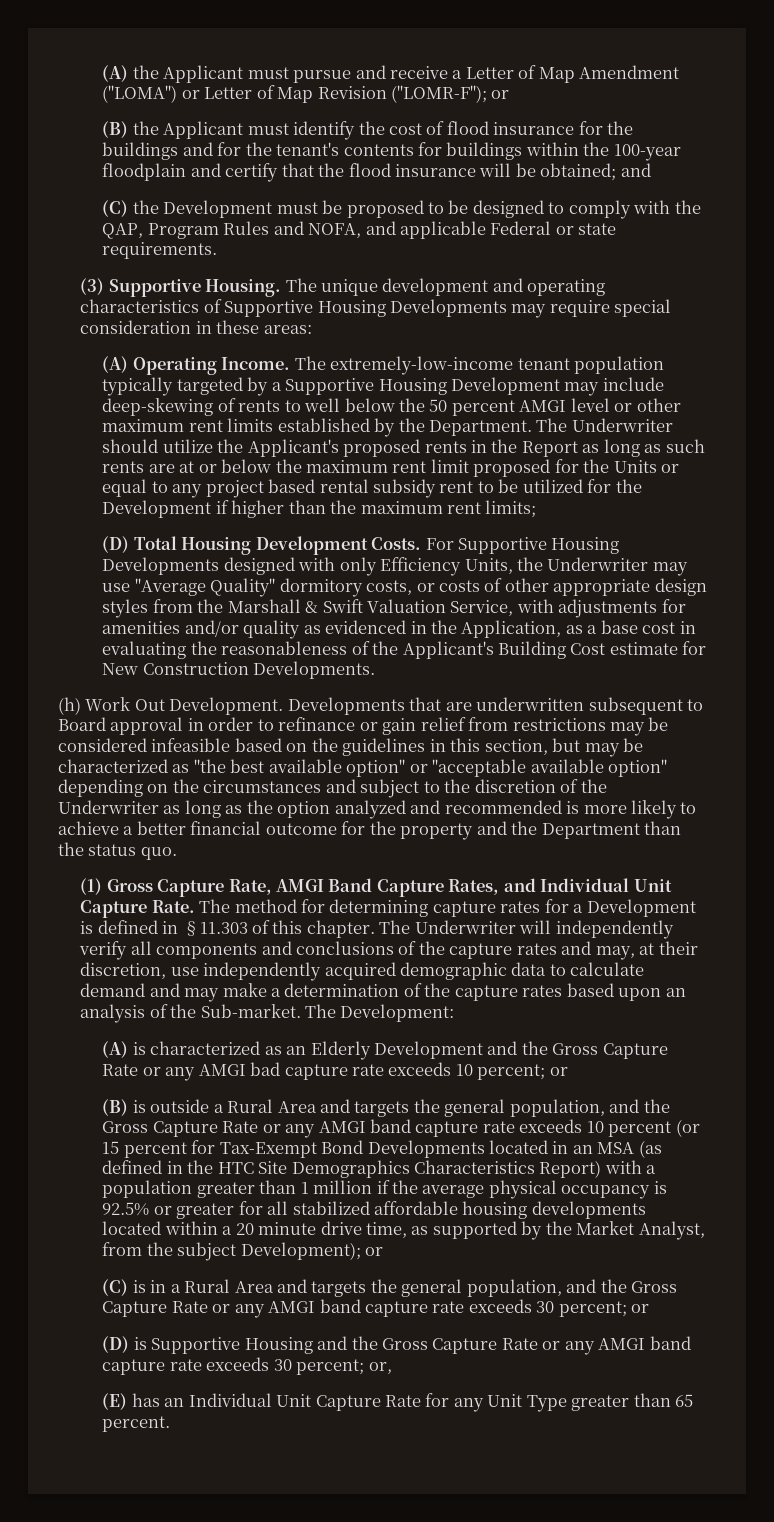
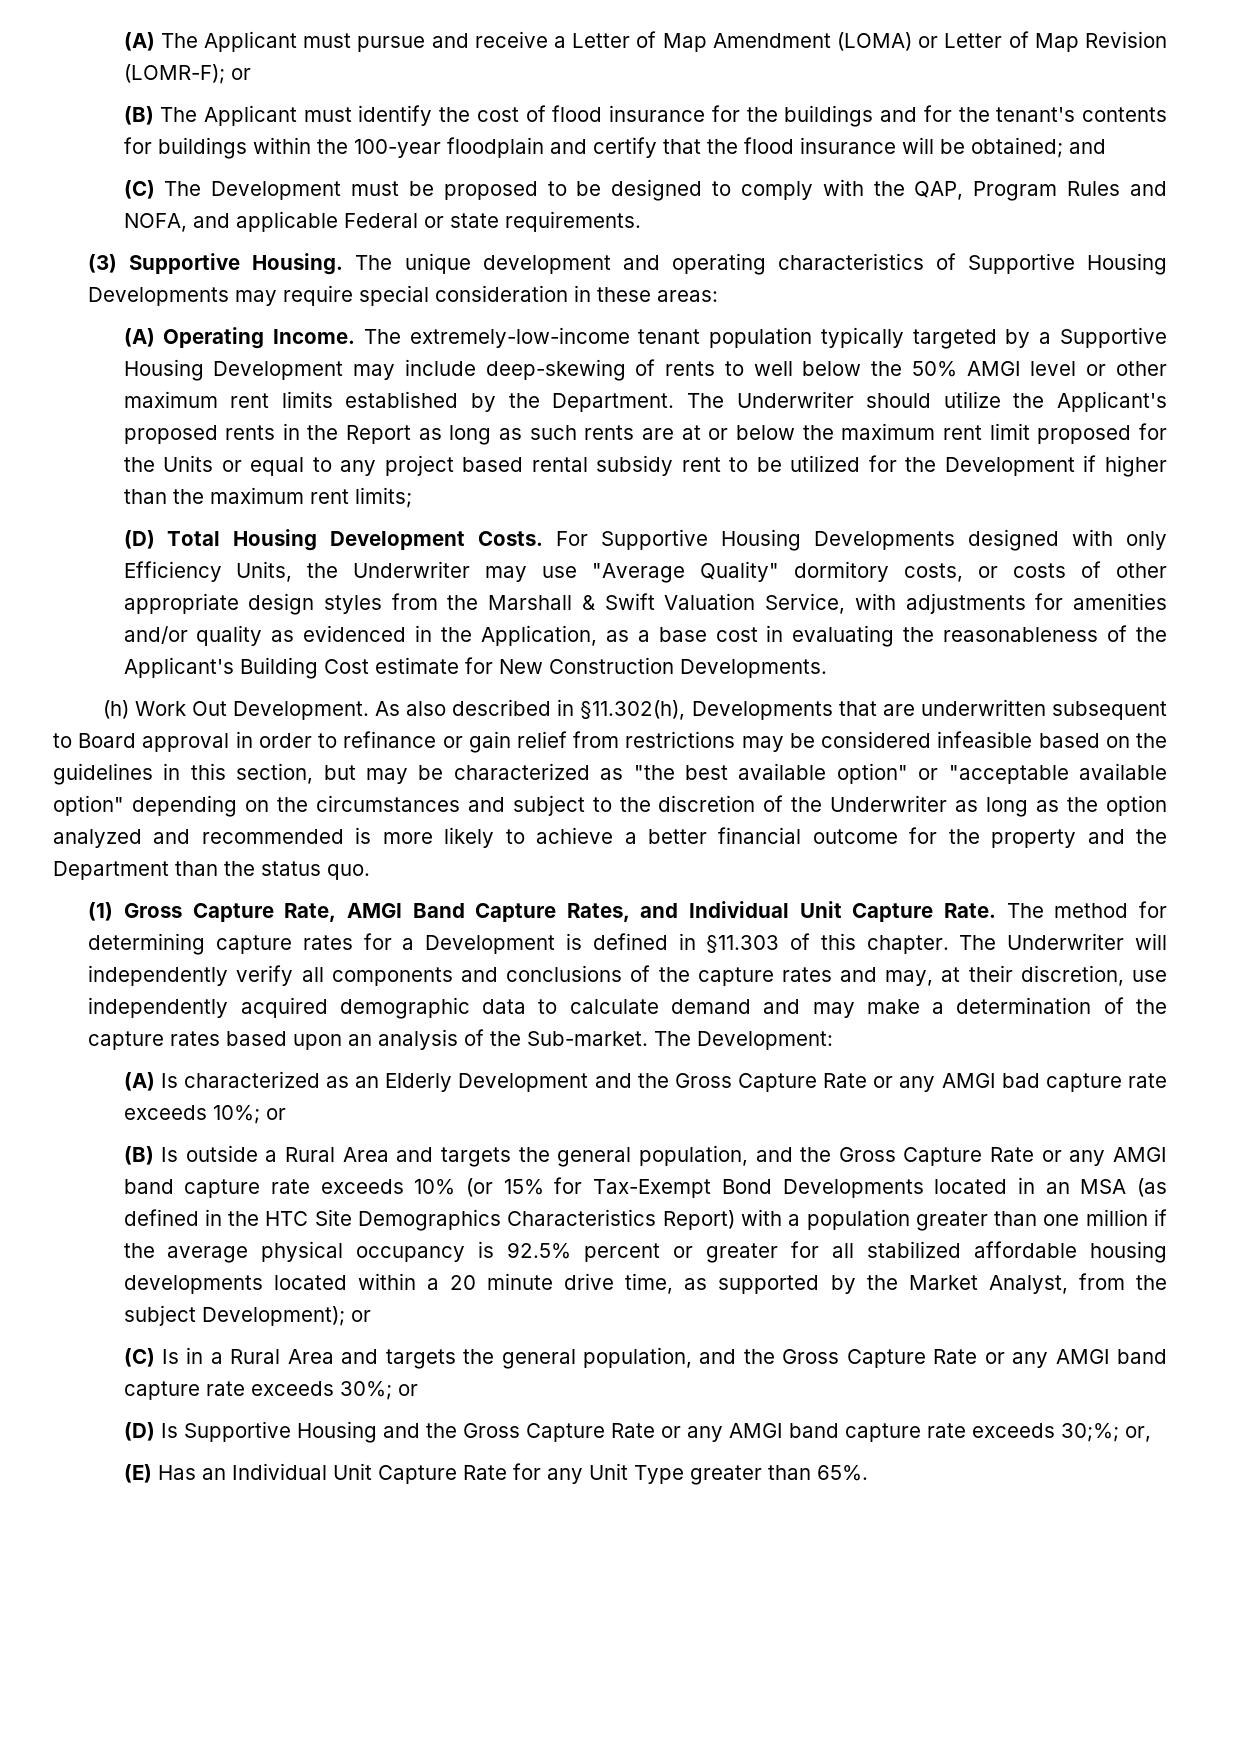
[102,65,159,82] (A) the -> [123,32,198,51] (A) The
[102,85,178,103] ("LOMA") -> [836,32,912,51] (LOMA)
[391,85,510,103] [102,121,159,138] ("LOMR-F"); or // (B) the -> [123,64,251,84] [123,106,198,125] (LOMR-F); or // (B) The
[132,200,159,214] the -> [164,181,202,196] The
[429,399,515,416] 50 percent -> [911,361,957,377] 50%
(284, 706) none -> [374,699,686,720] As also described in §11.302(h),
[132,1042,146,1055] is -> [160,1073,178,1088] Is
[455,1064,568,1080] [102,1099,146,1116] 10 percent; or // (B) is -> [212,1105,286,1124] [123,1146,179,1165] 10%; or // (B) Is
[586,1119,700,1137] [102,1141,187,1158] 10 percent (or 15 percent -> [414,1178,544,1197] 10% (or 15%
[300,1182,309,1194] 1 -> [1043,1214,1080,1226] one
(150, 1209) none -> [584,1243,661,1262] percent
[132,1280,146,1293] is -> [161,1349,179,1364] Is
[536,1301,627,1317] 30 percent; -> [339,1381,392,1400] 30%;
[133,1337,147,1350] is -> [160,1423,178,1438] Is
[273,1359,365,1375] 30 percent; -> [1060,1423,1119,1442] 30;%;
[131,1393,160,1407] has -> [157,1465,196,1480] Has
[675,1394,694,1407] [102,1416,171,1432] 65 percent. -> [816,1465,868,1481] 65%.

